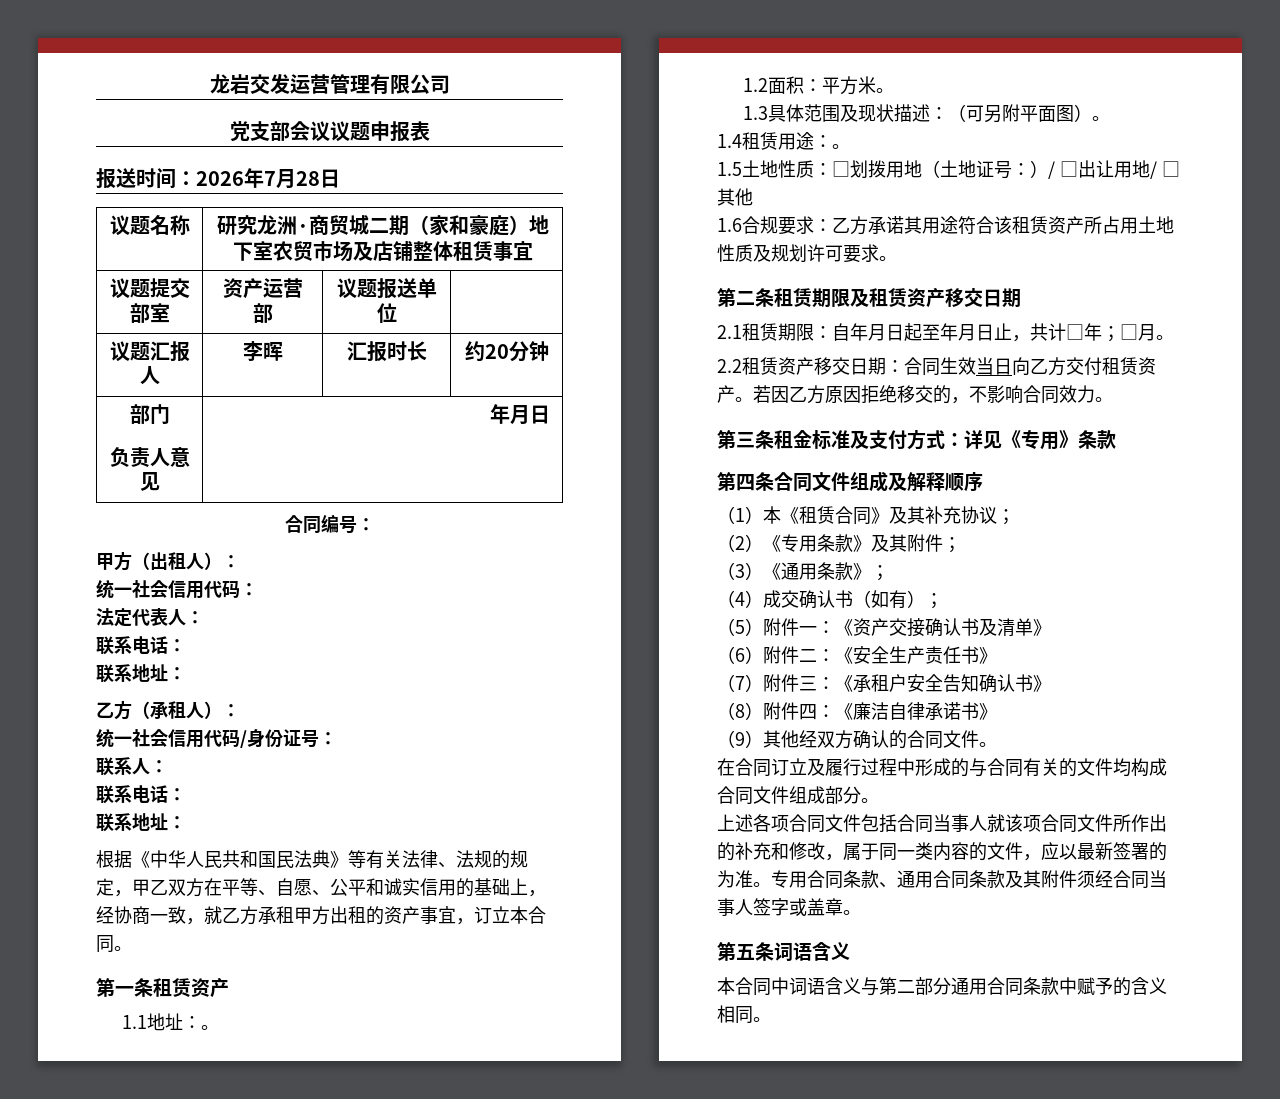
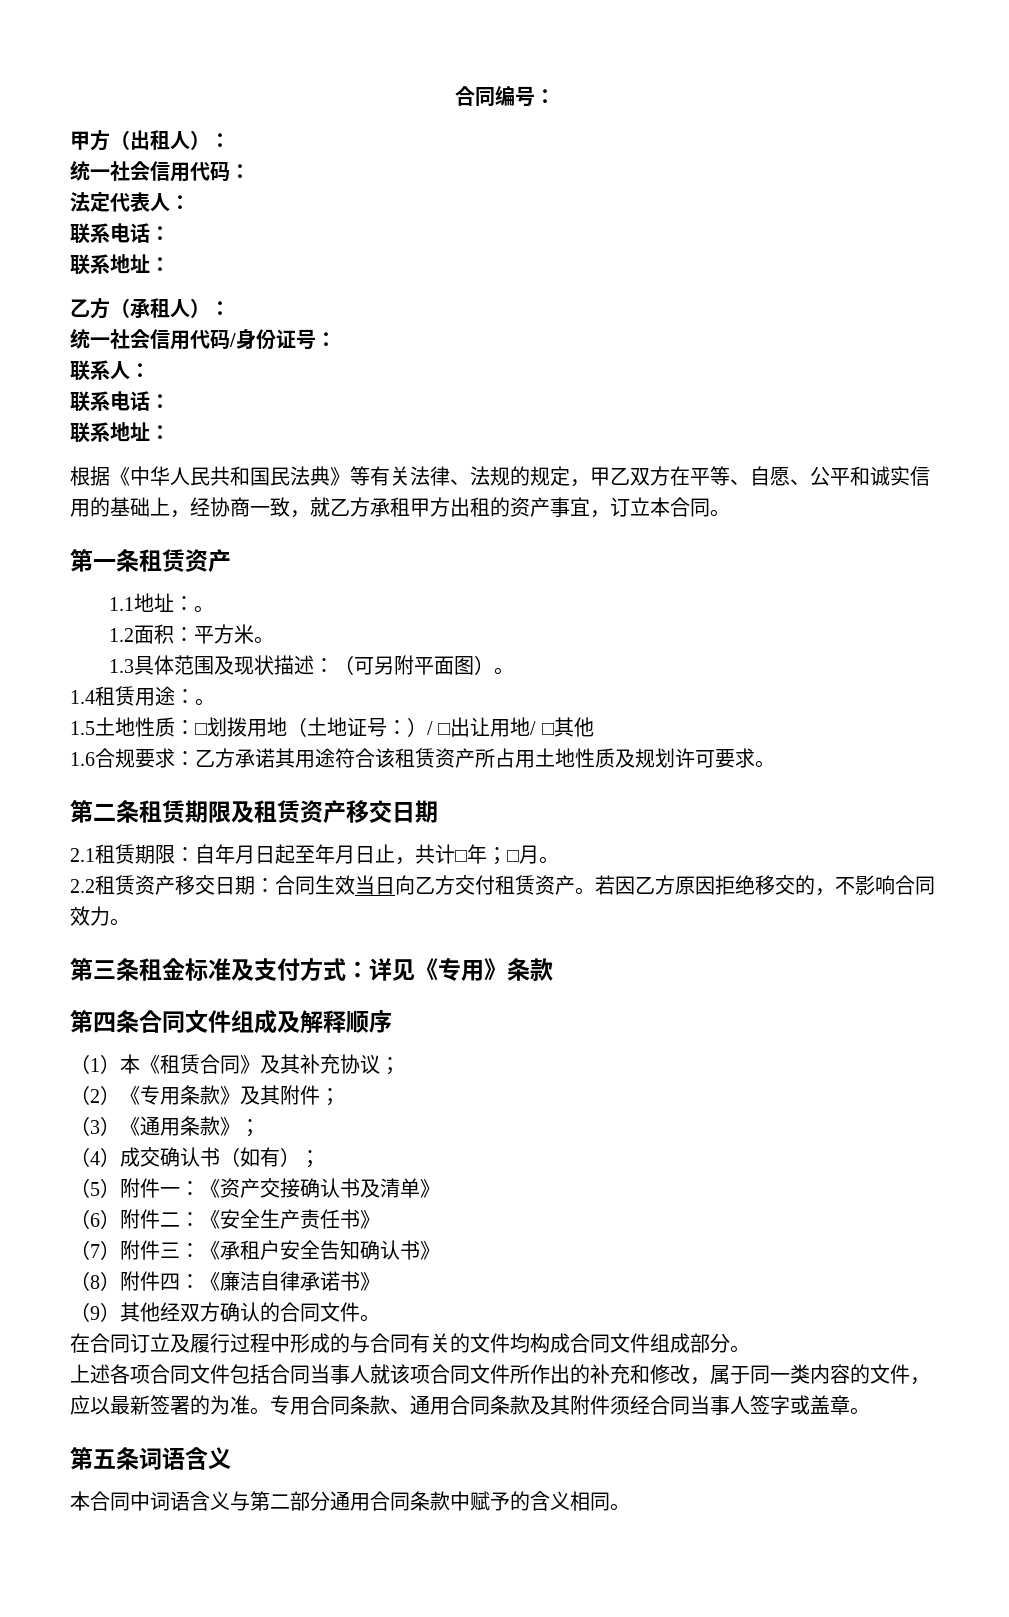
[209,74,450,94] [229,121,430,142] [96,168,340,189] [109,215,190,236] [216,215,549,236] [232,240,533,262] [109,278,190,299] [129,303,170,323] [222,278,303,299] [252,303,273,323] [336,278,437,299] [376,303,397,323] [109,341,190,362] [139,366,160,385] [242,341,283,361] [346,341,427,362] [464,341,549,362] [129,404,170,424] [109,447,190,468] [139,472,160,491] [489,404,550,425] 龙岩交发运营管理有限公司 // 党支部会议议题申报表 // 报送时间：2026年7月28日 // 议题名称 | 研究龙洲·商贸城二期（家和豪庭）地下室农贸市场及店铺整体租赁事宜 // 议题提交部室 | 资产运营部 | 议题报送单位 | // 议题汇报人 | 李晖 | 汇报时长 | 约20分钟 // 部门 // 负责人意见 | 年月日 // -> (454, 96) none

